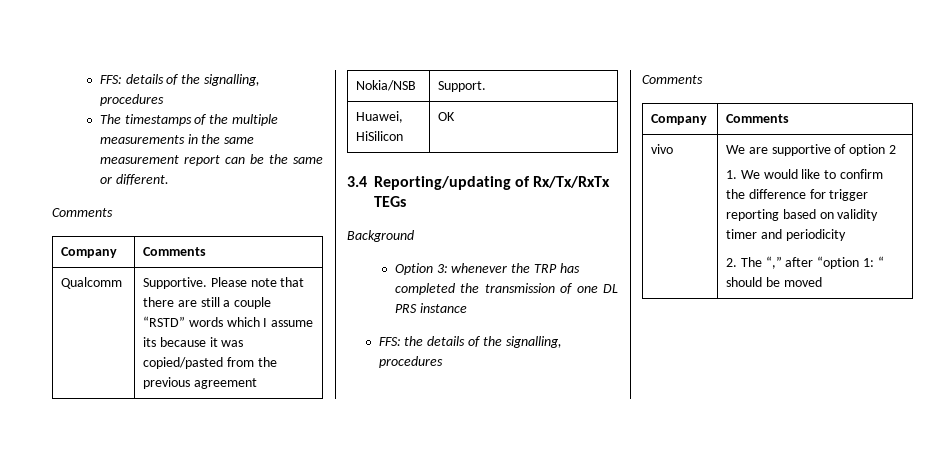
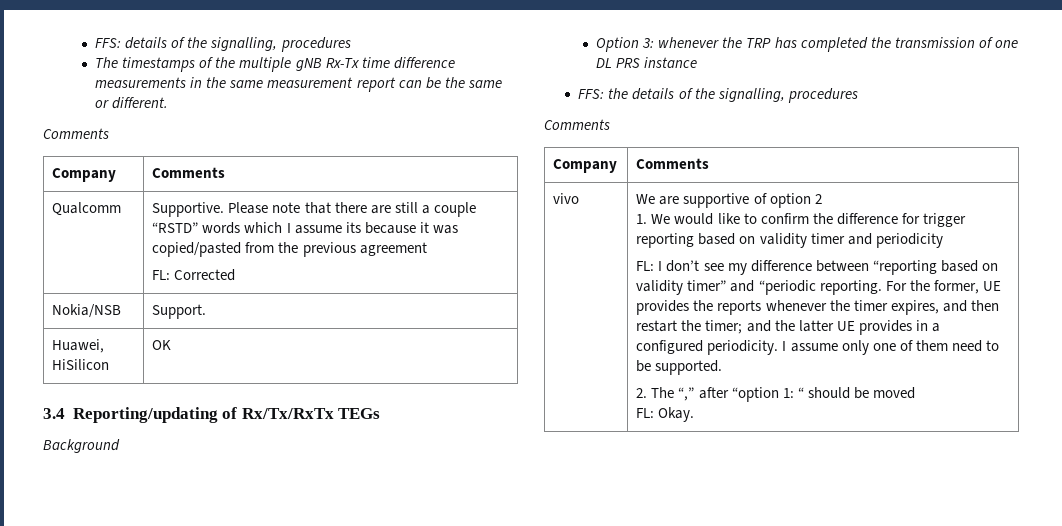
(279, 120) none -> [295,57,455,71] gNB Rx-Tx time difference
(257, 383) none -> [152,269,236,281] // FL: Corrected
(846, 235) none -> [636,260,998,275] [636,280,1001,295] [636,300,999,315] [636,320,940,335] [636,340,999,355] [636,360,723,375] // FL: I don’t see my difference between “reporting based on validity timer” and “periodic reporting. For the former, UE provides the reports whenever the timer expires, and then restart the timer; and the latter UE provides in a configured periodicity. I assume only one of them need to be supported.
(822, 282) none -> [636,407,695,422] // FL: Okay.

